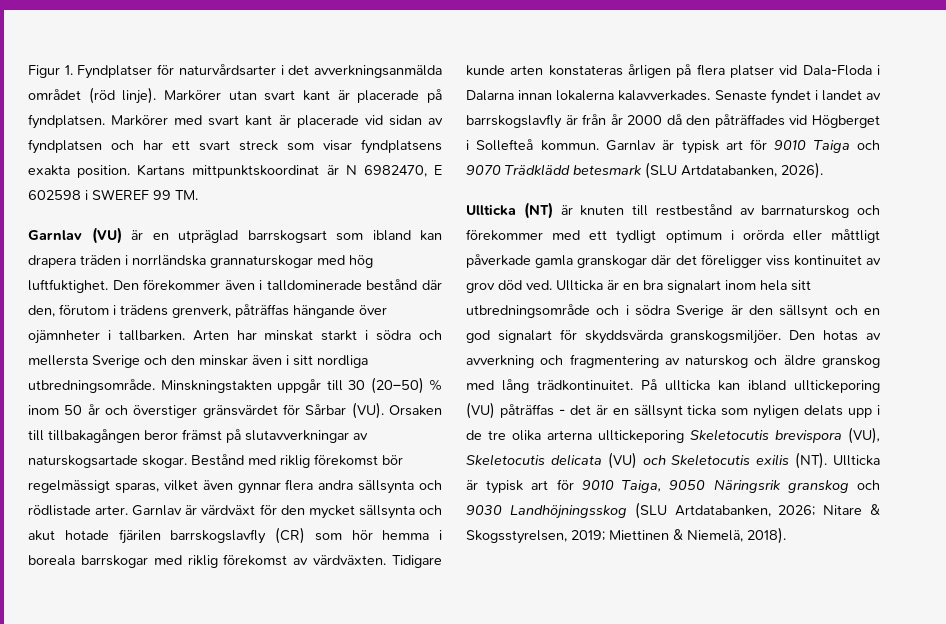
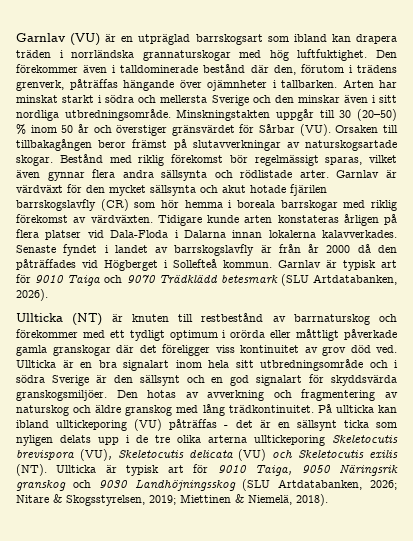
[28,64,442,79] [28,87,442,104] [28,114,443,129] [28,139,442,154] [28,164,443,178] [28,189,198,200] Figur 1. Fyndplatser för naturvårdsarter i det avverkningsanmälda området (röd linje). Markörer utan svart kant är placerade på fyndplatsen. Markörer med svart kant är placerade vid sidan av fyndplatsen och har ett svart streck som visar fyndplatsens exakta position. Kartans mittpunktskoordinat är N 6982470, E 602598 i SWEREF 99 TM. // -> (16, 37) none

